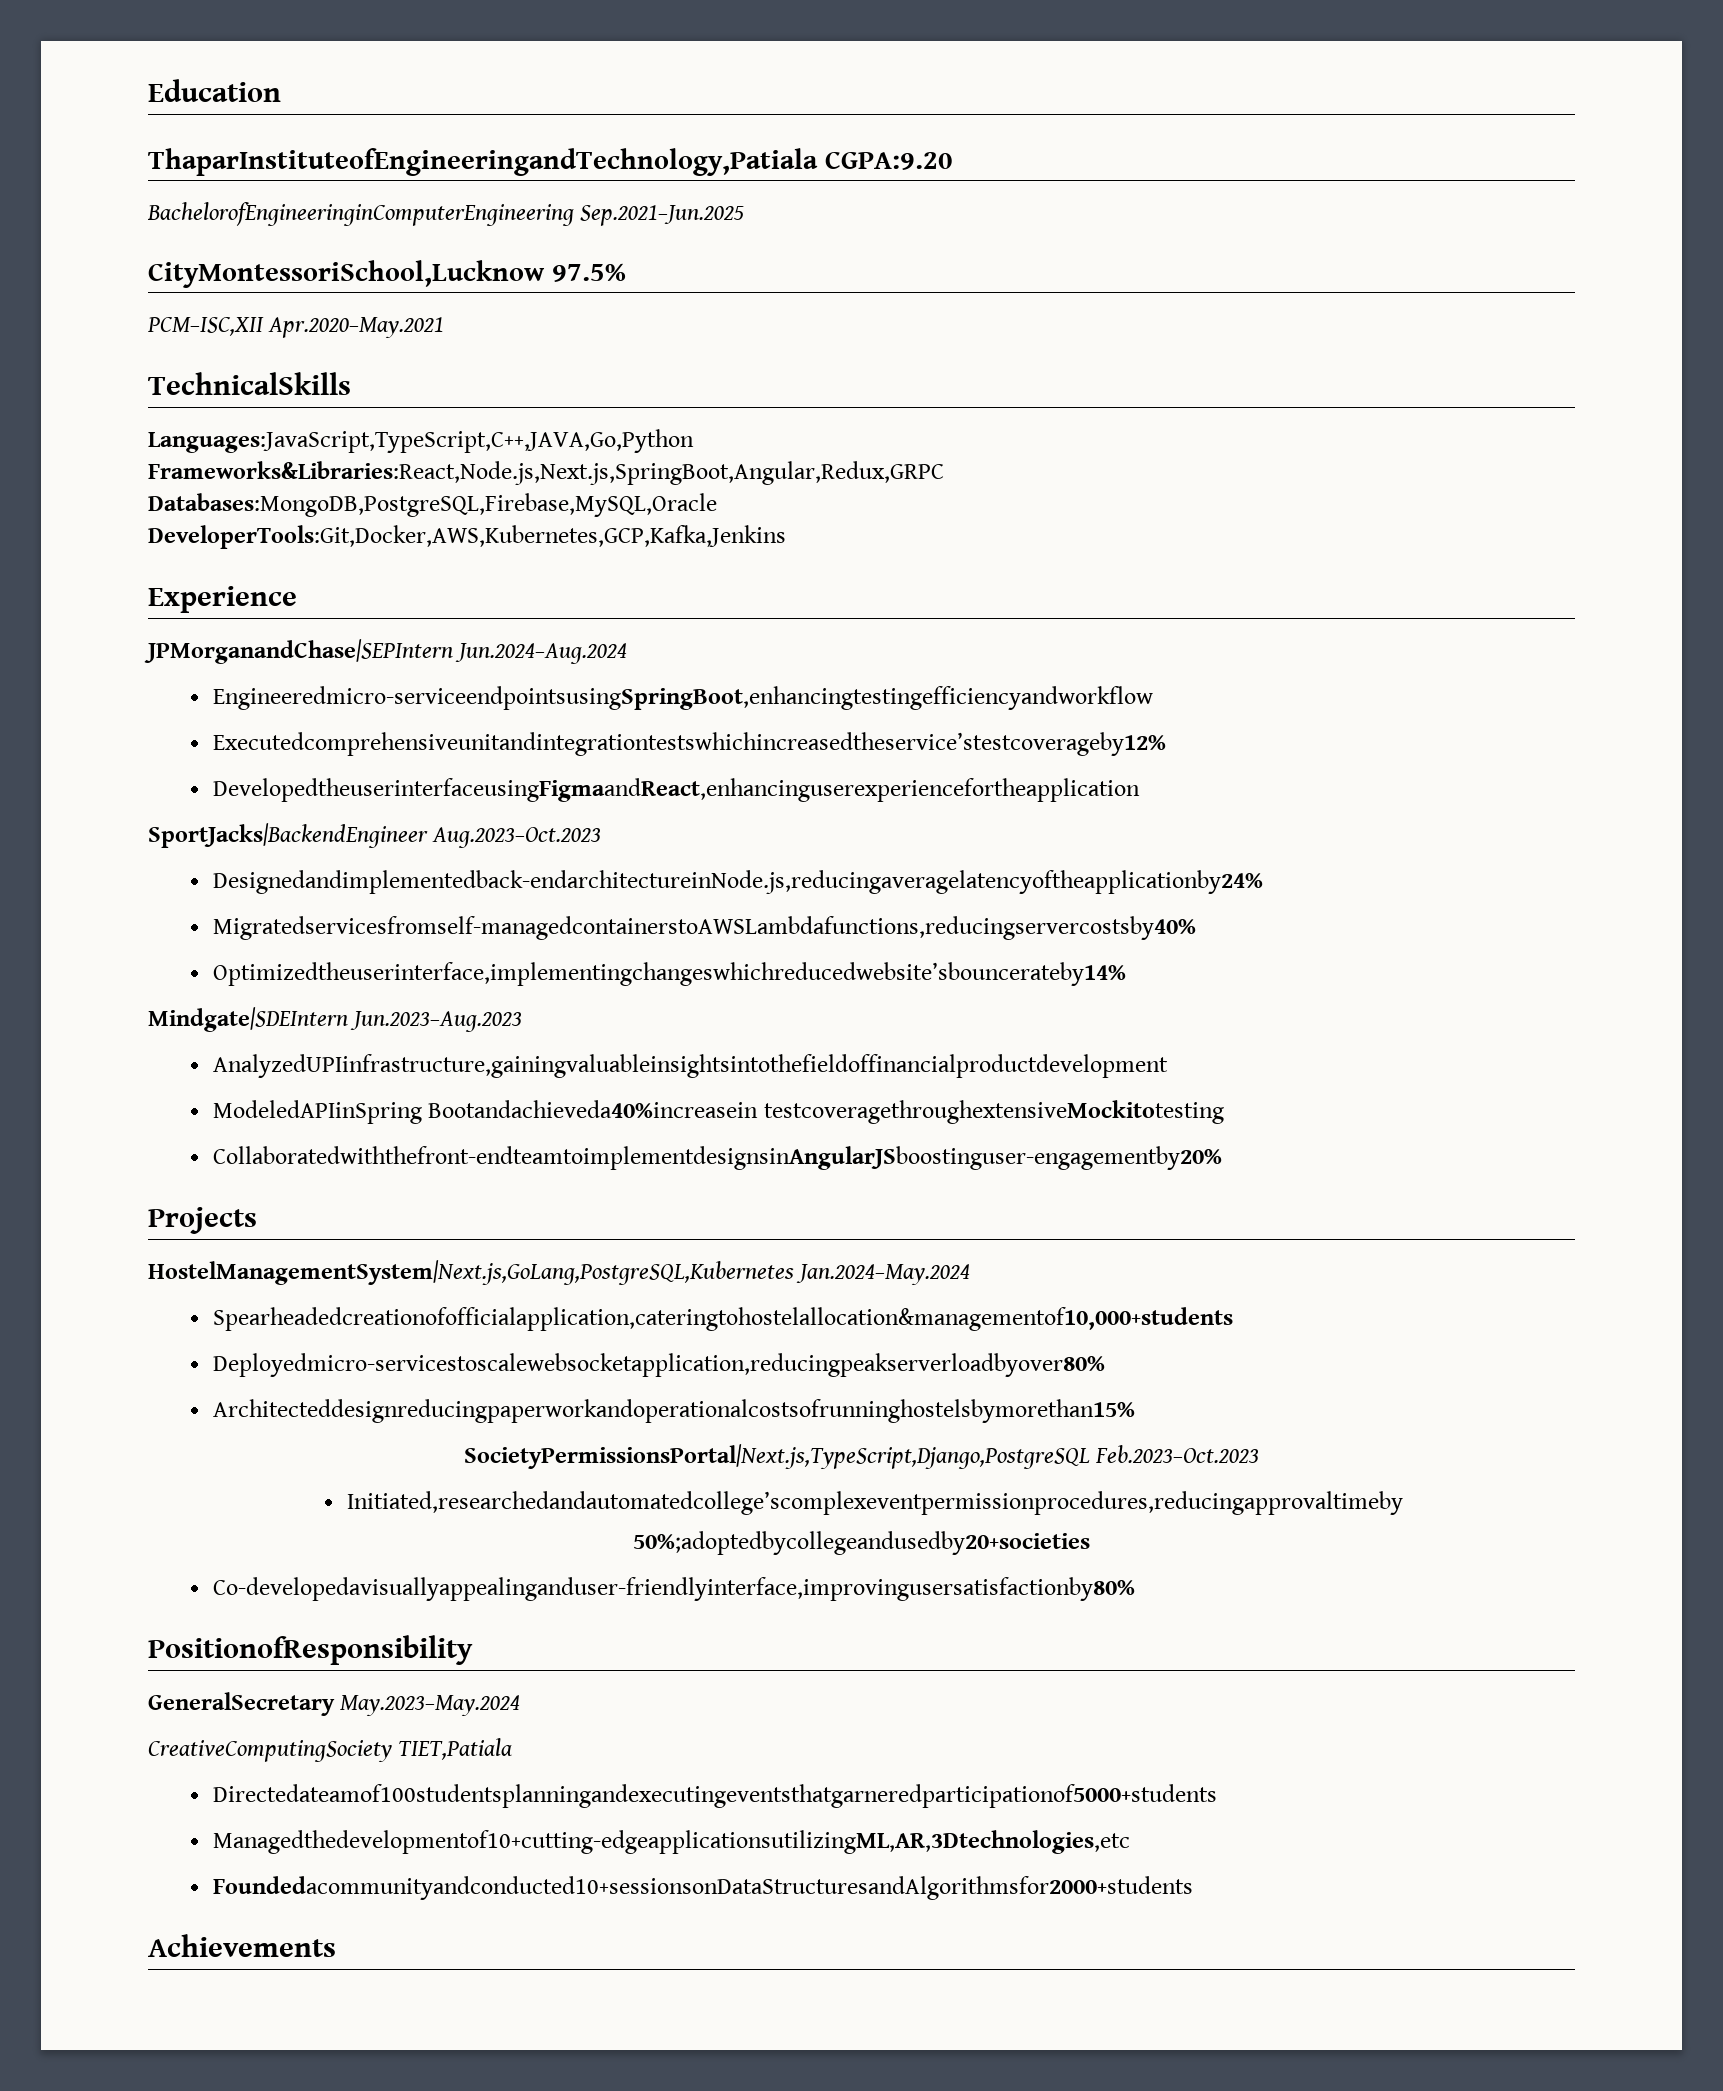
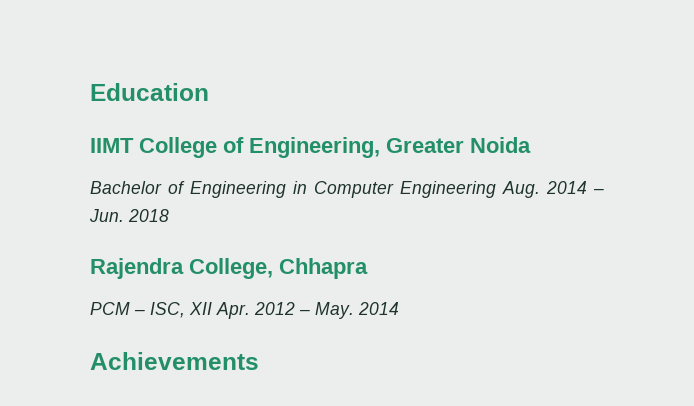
[148,148,953,176] [147,202,745,226] [148,260,626,288] [147,317,445,338] [148,372,351,395] [148,429,694,453] [148,461,944,485] [148,493,717,517] [148,525,786,549] [148,586,297,613] [144,639,628,664] [212,686,1153,710] [212,732,1166,756] [212,778,1140,802] [148,823,602,848] [212,870,1263,894] [212,916,1196,940] [212,962,1126,986] [148,1007,523,1032] [212,1054,1168,1078] [212,1100,1224,1124] [212,1146,1222,1170] [148,1207,257,1234] [148,1260,971,1285] [212,1307,1233,1331] [212,1353,1105,1377] [212,1399,1135,1423] [463,1444,1260,1469] [346,1491,1403,1515] [633,1531,1090,1555] [212,1577,1135,1601] [148,1635,473,1665] [148,1692,521,1716] [148,1738,513,1762] [212,1784,1217,1808] [212,1830,1130,1854] [212,1876,1193,1900] ThaparInstituteofEngineeringandTechnology,Patiala CGPA:9.20 // BachelorofEngineeringinComputerEngineering Sep.2021–Jun.2025 // CityMontessoriSchool,Lucknow 97.5% // PCM–ISC,XII Apr.2020–May.2021 // TechnicalSkills // Languages:JavaScript,TypeScript,C++,JAVA,Go,Python // Frameworks&Libraries:React,Node.js,Next.js,SpringBoot,Angular,Redux,GRPC // Databases:MongoDB,PostgreSQL,Firebase,MySQL,Oracle // DeveloperTools:Git,Docker,AWS,Kubernetes,GCP,Kafka,Jenkins // Experience // JPMorganandChase|SEPIntern Jun.2024–Aug.2024 // Engineeredmicro-serviceendpointsusingSpringBoot,enhancingtestingefficiencyandworkflow // Executedcomprehensiveunitandintegrationtestswhichincreasedtheservice’stestcoverageby12% // DevelopedtheuserinterfaceusingFigmaandReact,enhancinguserexperiencefortheapplication // SportJacks|BackendEngineer Aug.2023–Oct.2023 // Designedandimplementedback-endarchitectureinNode.js,reducingaveragelatencyoftheapplicationby24% // Migratedservicesfromself-managedcontainerstoAWSLambdafunctions,reducingservercostsby40% // Optimizedtheuserinterface,implementingchangeswhichreducedwebsite’sbouncerateby14% // Mindgate|SDEIntern Jun.2023–Aug.2023 // AnalyzedUPIinfrastructure,gainingvaluableinsightsintothefieldoffinancialproductdevelopment // ModeledAPIinSpring Bootandachieveda40%increasein testcoveragethroughextensiveMockitotesting // Collaboratedwiththefront-endteamtoimplementdesignsinAngularJSboostinguser-engagementby20% // Projects // HostelManagementSystem|Next.js,GoLang,PostgreSQL,Kubernetes Jan.2024–May.2024 // Spearheadedcreationofofficialapplication,cateringtohostelallocation&managementof10,000+students // Deployedmicro-servicestoscalewebsocketapplication,reducingpeakserverloadbyover80% // Architecteddesignreducingpaperworkandoperationalcostsofrunninghostelsbymorethan15% // SocietyPermissionsPortal|Next.js,TypeScript,Django,PostgreSQL Feb.2023–Oct.2023 // Initiated,researchedandautomatedcollege’scomplexeventpermissionprocedures,reducingapprovaltimeby // 50%;adoptedbycollegeandusedby20+societies // Co-developedavisuallyappealinganduser-friendlyinterface,improvingusersatisfactionby80% // PositionofResponsibility // GeneralSecretary May.2023–May.2024 // CreativeComputingSociety TIET,Patiala // Directedateamof100studentsplanningandexecutingeventsthatgarneredparticipationof5000+students // Managedthedevelopmentof10+cutting-edgeapplicationsutilizingML,AR,3Dtechnologies,etc // Foundedacommunityandconducted10+sessionsonDataStructuresandAlgorithmsfor2000+students -> [90,137,531,158] [90,181,604,198] [89,209,169,222] [90,258,368,279] [90,302,399,319] IIMT College of Engineering, Greater Noida // Bachelor of Engineering in Computer Engineering Aug. 2014 – Jun. 2018 // Rajendra College, Chhapra // PCM – ISC, XII Apr. 2012 – May. 2014

